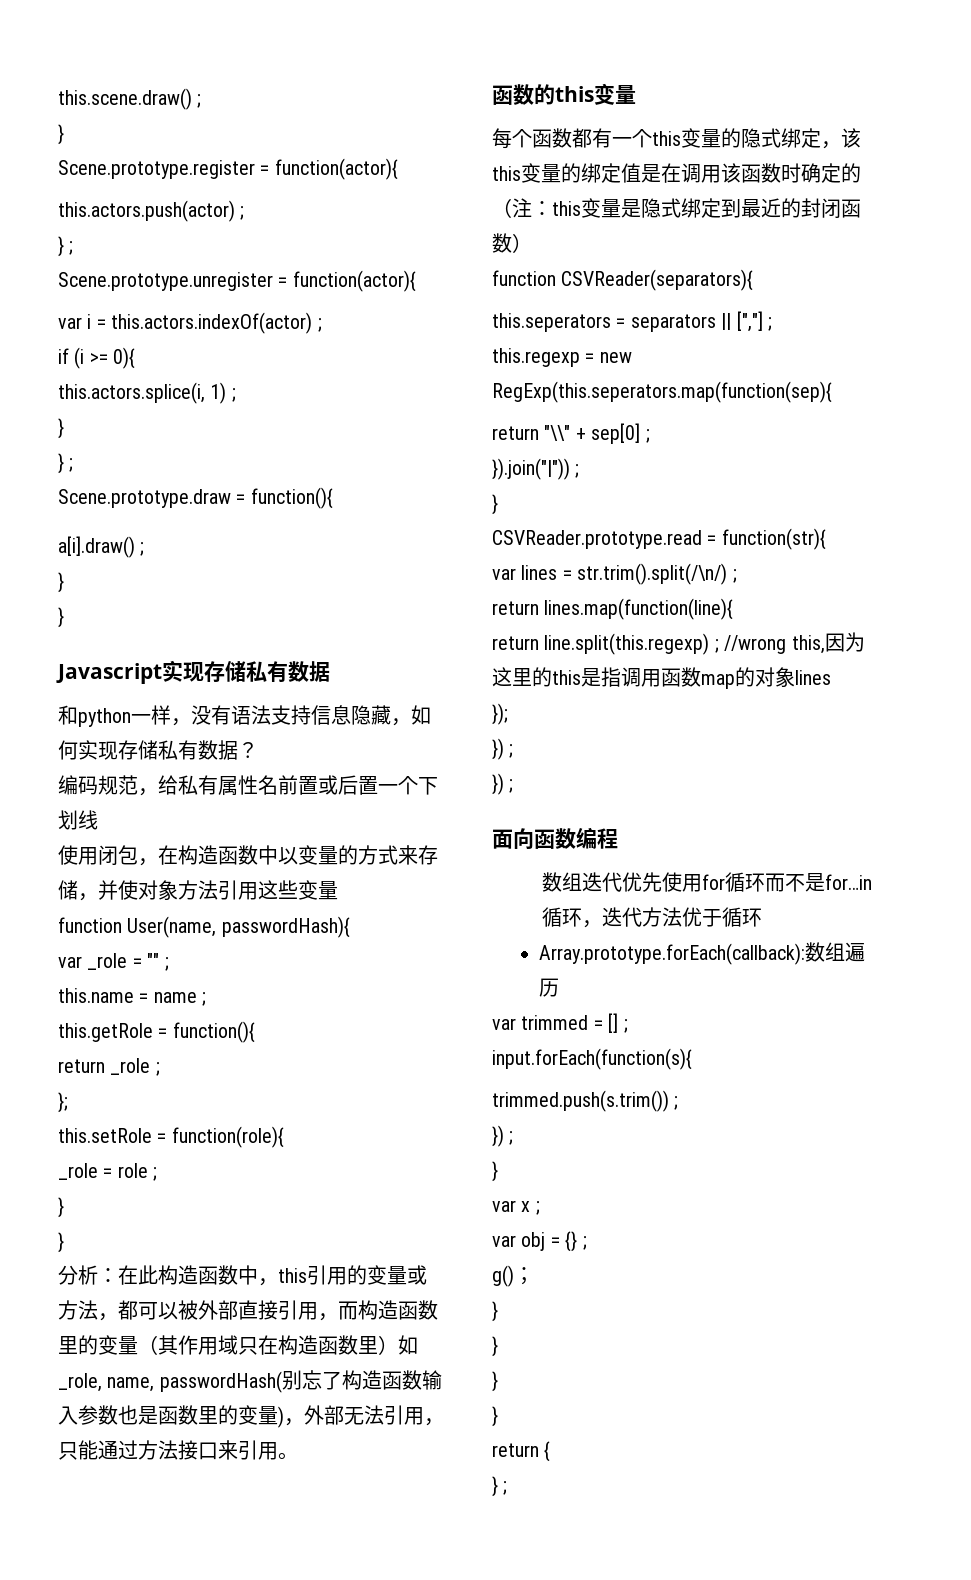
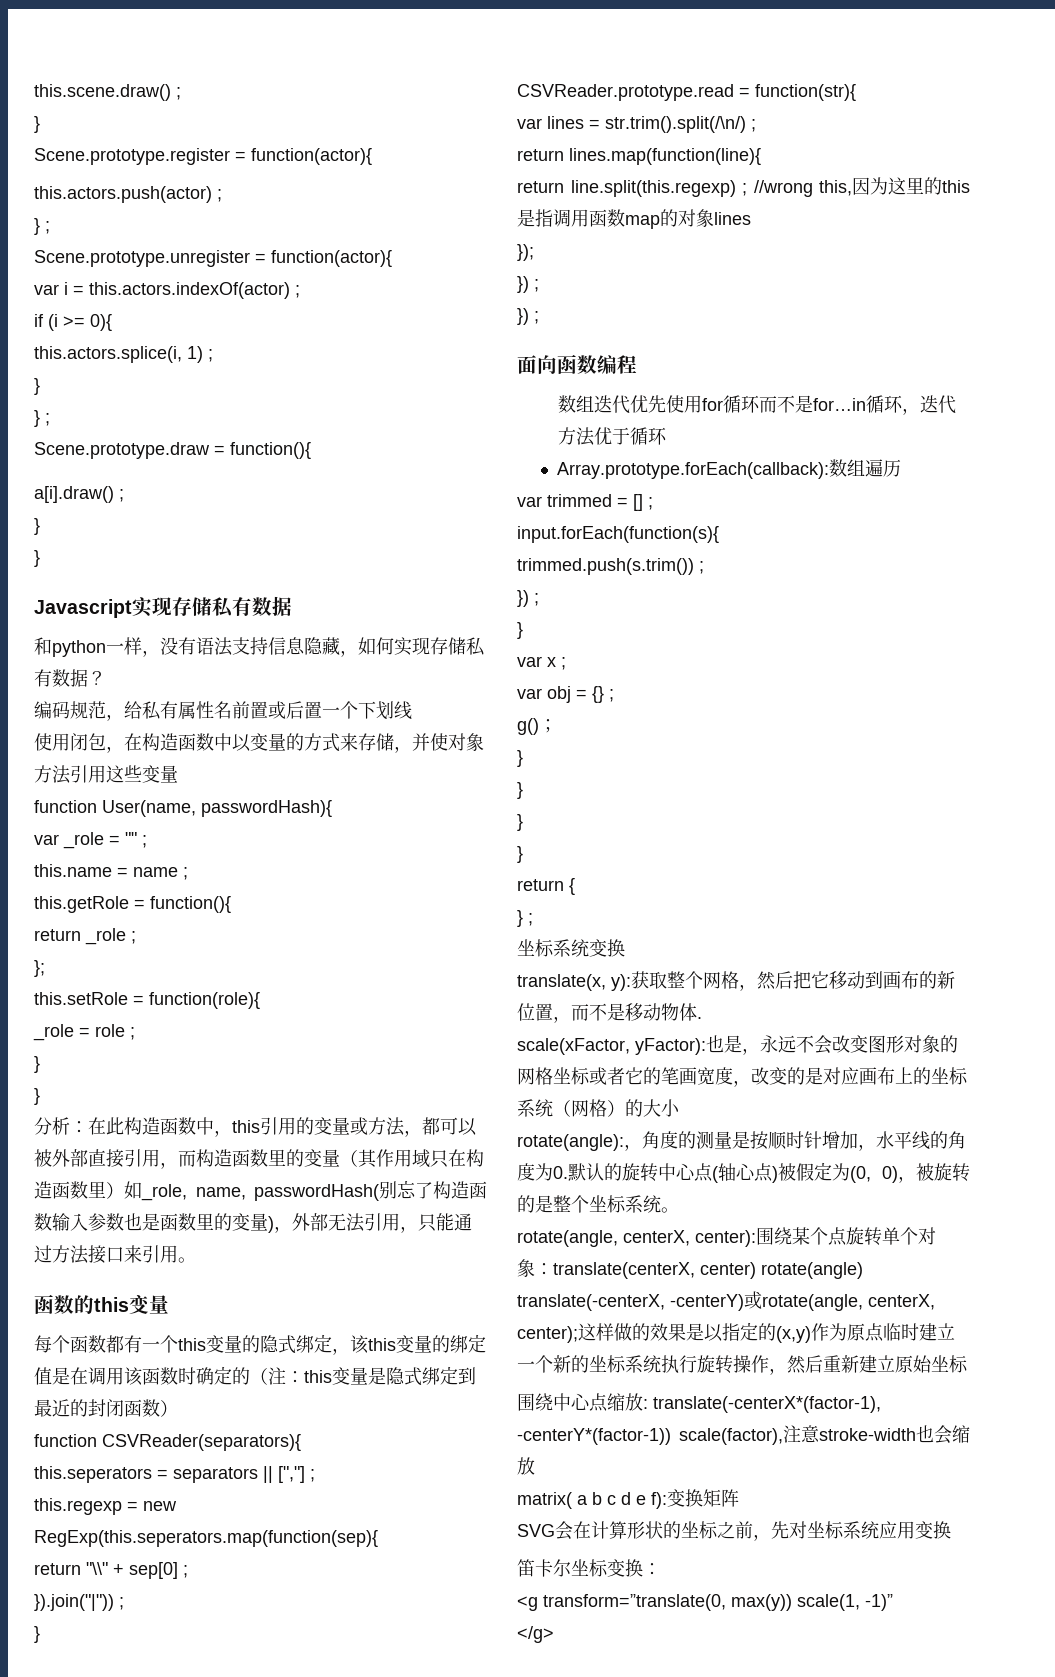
(508, 1488) none -> [517,939,625,957] [517,971,955,991] [517,1003,702,1023] [517,1035,958,1055] [517,1067,968,1087] [517,1099,680,1117] [517,1131,966,1151] [517,1162,970,1183] [517,1195,679,1213] [517,1227,936,1247] [517,1259,863,1279] [517,1291,935,1311] [517,1322,955,1343] [517,1355,968,1375] [517,1393,881,1413] [517,1425,970,1445] [517,1457,535,1475] [517,1489,739,1509] [517,1521,951,1541] [517,1559,661,1577] [517,1594,893,1611] [517,1626,554,1643] // 坐标系统变换 // translate(x, y):获取整个网格，然后把它移动到画布的新位置，而不是移动物体. // scale(xFactor, yFactor):也是，永远不会改变图形对象的网格坐标或者它的笔画宽度，改变的是对应画布上的坐标系统（网格）的大小 // rotate(angle):，角度的测量是按顺时针增加，水平线的角度为0.默认的旋转中心点(轴心点)被假定为(0, 0)，被旋转的是整个坐标系统。 // rotate(angle, centerX, center):围绕某个点旋转单个对象：translate(centerX, center) rotate(angle) translate(-centerX, -centerY)或rotate(angle, centerX, center);这样做的效果是以指定的(x,y)作为原点临时建立一个新的坐标系统执行旋转操作，然后重新建立原始坐标 // 围绕中心点缩放: translate(-centerX*(factor-1), -centerY*(factor-1)) scale(factor),注意stroke-width也会缩放 // matrix( a b c d e f):变换矩阵 // SVG会在计算形状的坐标之前，先对坐标系统应用变换 // 笛卡尔坐标变换： // <g transform=”translate(0, max(y)) scale(1, -1)” // </g>

